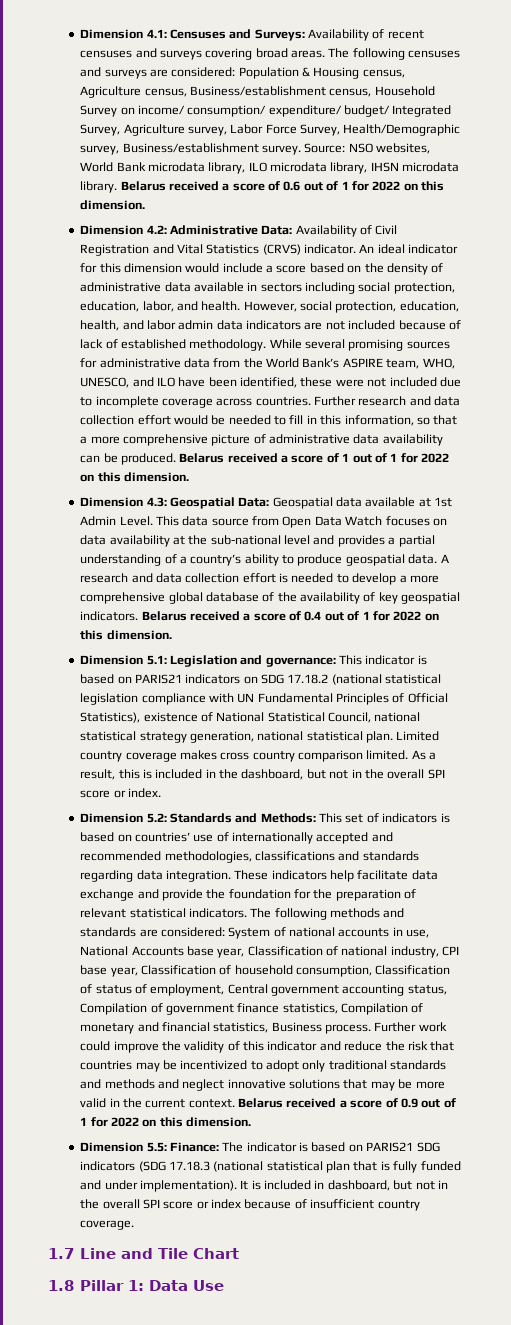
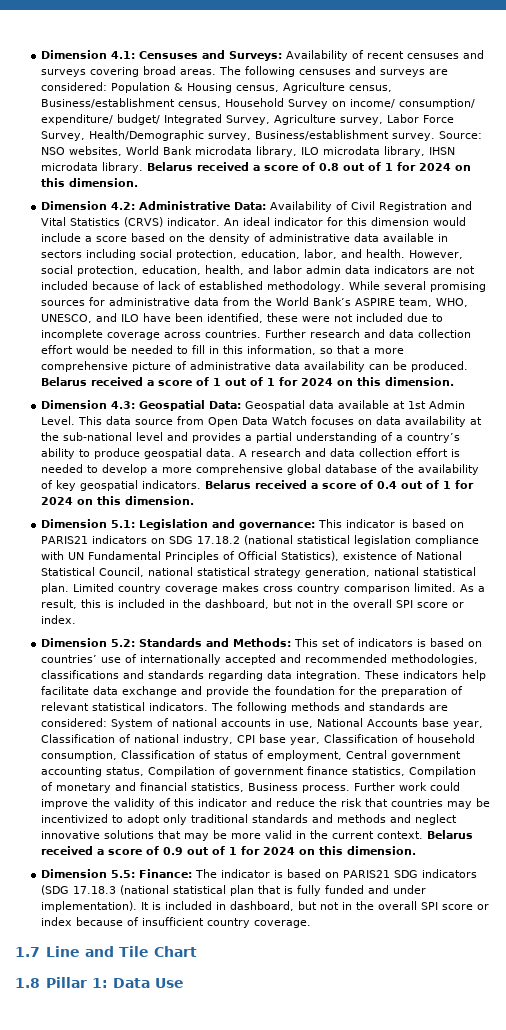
[283,181,401,191] 0.6 out of 1 for 2022 -> [318,162,451,171] 0.8 out of 1 for 2024
[421,453,450,463] 2022 -> [301,378,334,386] 2024
[393,611,422,621] 2022 -> [41,497,74,505] 2024
[110,1117,139,1127] 2022 -> [263,847,296,855] 2024

